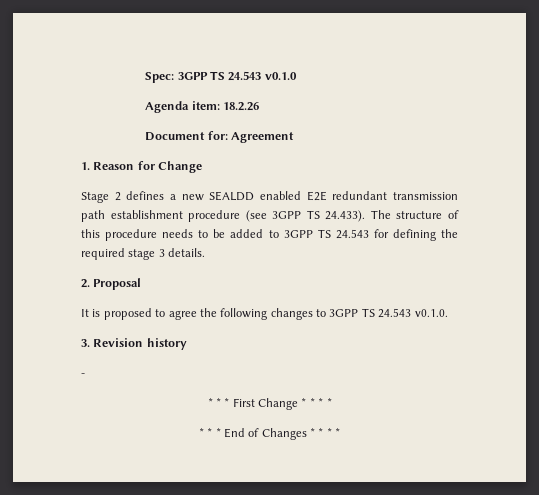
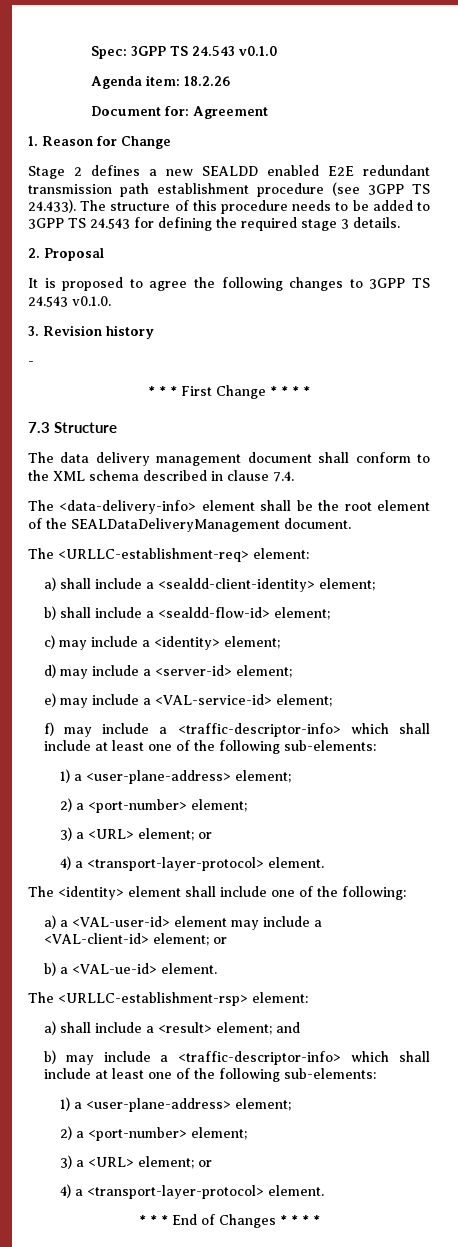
(332, 402) none -> [28,422,118,433] [28,452,430,466] [28,470,294,482] [28,500,431,514] [28,518,351,532] [28,548,309,562] [43,577,375,592] [43,606,330,620] [43,635,280,650] [43,664,292,679] [43,693,332,708] [43,722,430,737] [43,740,376,754] [59,769,291,784] [59,798,247,813] [59,827,212,841] [59,856,324,871] [28,886,406,900] [43,915,322,930] [43,933,227,946] [43,962,217,976] [28,992,308,1006] [43,1021,300,1035] [43,1050,430,1065] [43,1068,376,1082] [59,1097,291,1112] [59,1126,247,1141] [59,1155,212,1169] [59,1184,324,1199] // 7.3 Structure // The data delivery management document shall conform to the XML schema described in clause 7.4. // The <data-delivery-info> element shall be the root element of the SEALDataDeliveryManagement document. // The <URLLC-establishment-req> element: // a) shall include a <sealdd-client-identity> element; // b) shall include a <sealdd-flow-id> element; // c) may include a <identity> element; // d) may include a <server-id> element; // e) may include a <VAL-service-id> element; // f) may include a <traffic-descriptor-info> which shall include at least one of the following sub-elements: // 1) a <user-plane-address> element; // 2) a <port-number> element; // 3) a <URL> element; or // 4) a <transport-layer-protocol> element. // The <identity> element shall include one of the following: // a) a <VAL-user-id> element may include a <VAL-client-id> element; or // b) a <VAL-ue-id> element. // The <URLLC-establishment-rsp> element: // a) shall include a <result> element; and // b) may include a <traffic-descriptor-info> which shall include at least one of the following sub-elements: // 1) a <user-plane-address> element; // 2) a <port-number> element; // 3) a <URL> element; or // 4) a <transport-layer-protocol> element.

